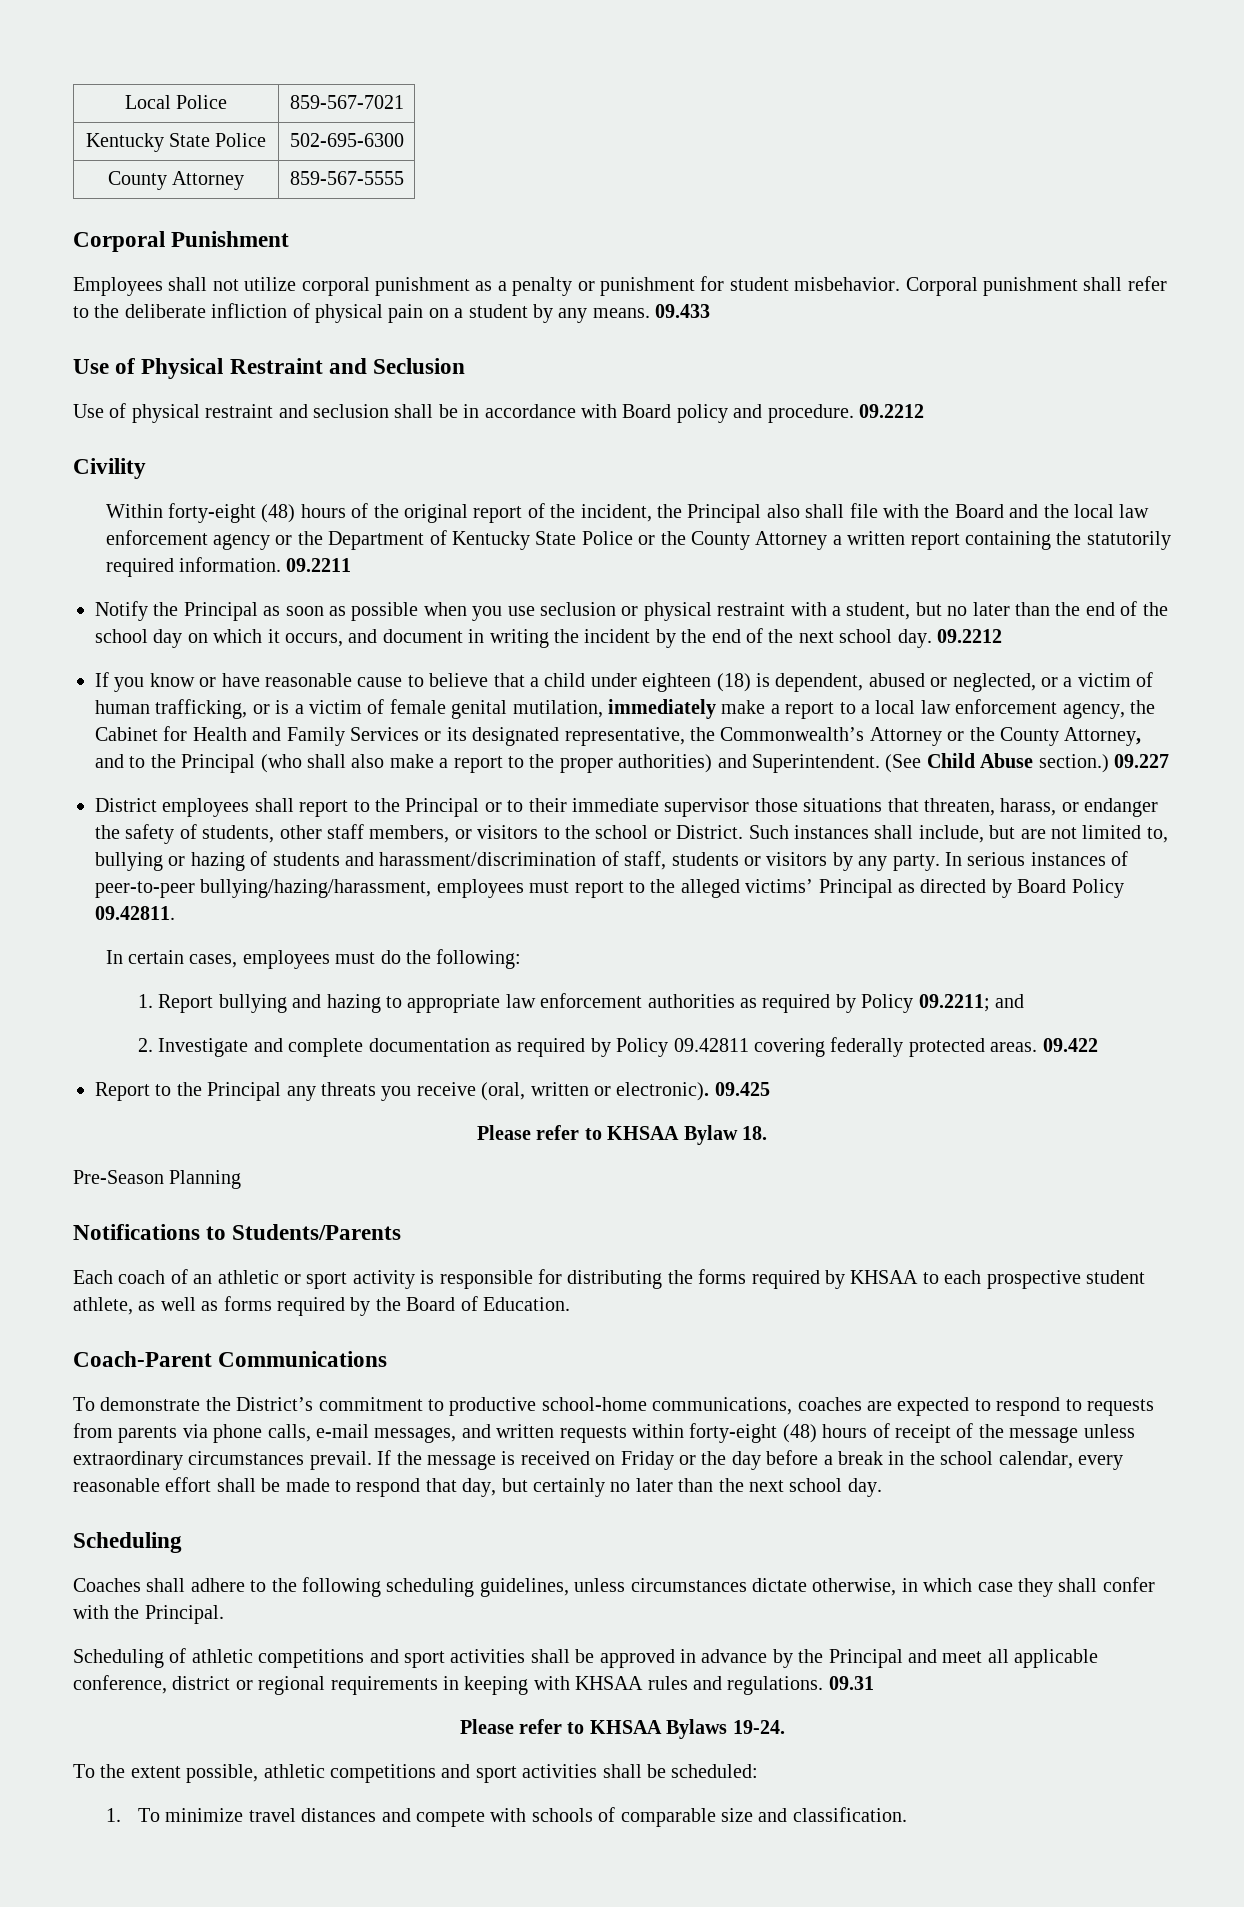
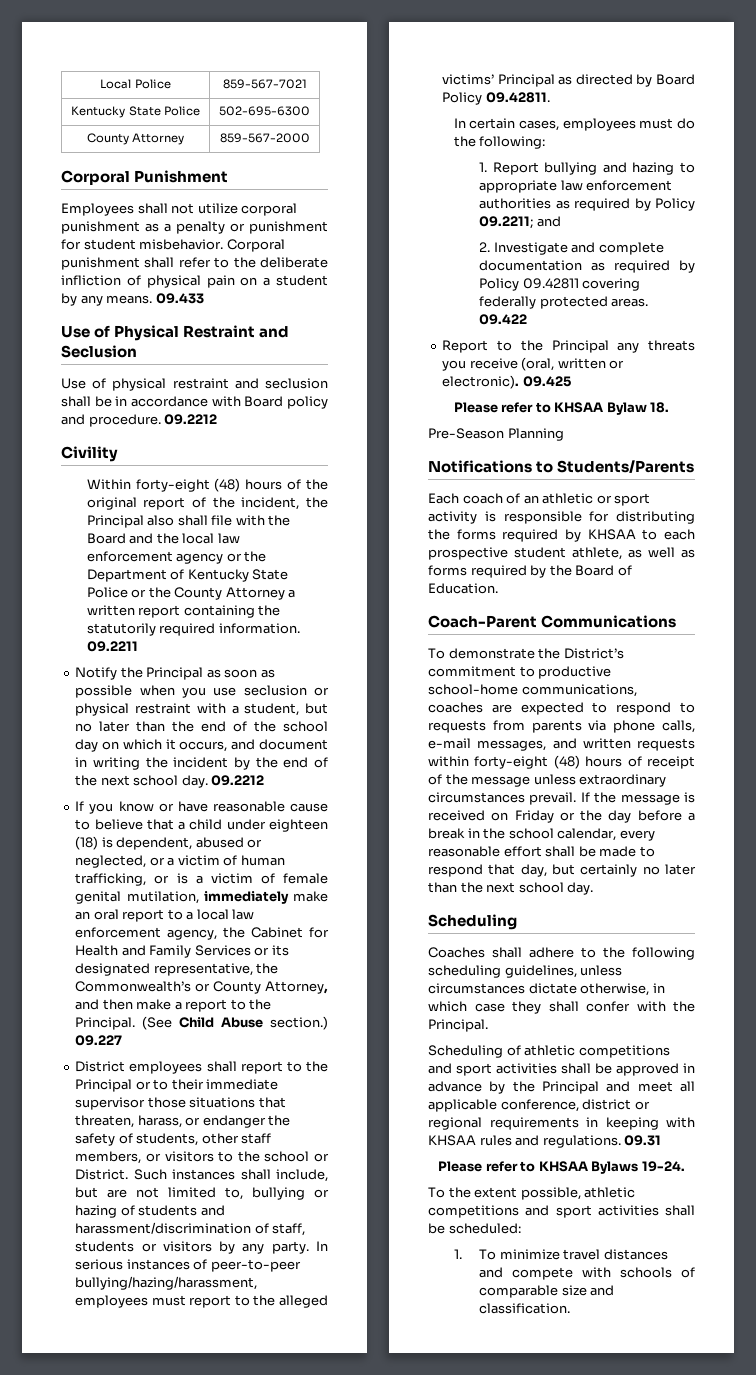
[289,171,404,185] 859-567-5555 -> [219,133,310,143] 859-567-2000
[770,704,780,714] a -> [75,909,119,920] an oral
[869,727,1142,746] [95,754,385,773] Attorney or the County Attorney, and to the Principal (who shall also -> [195,981,328,994] [75,999,133,1010] or County Attorney, and then
[559,754,880,773] proper authorities) and Superintendent. -> [75,1017,136,1030] Principal.

